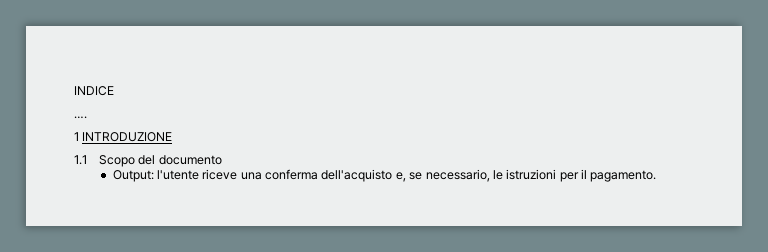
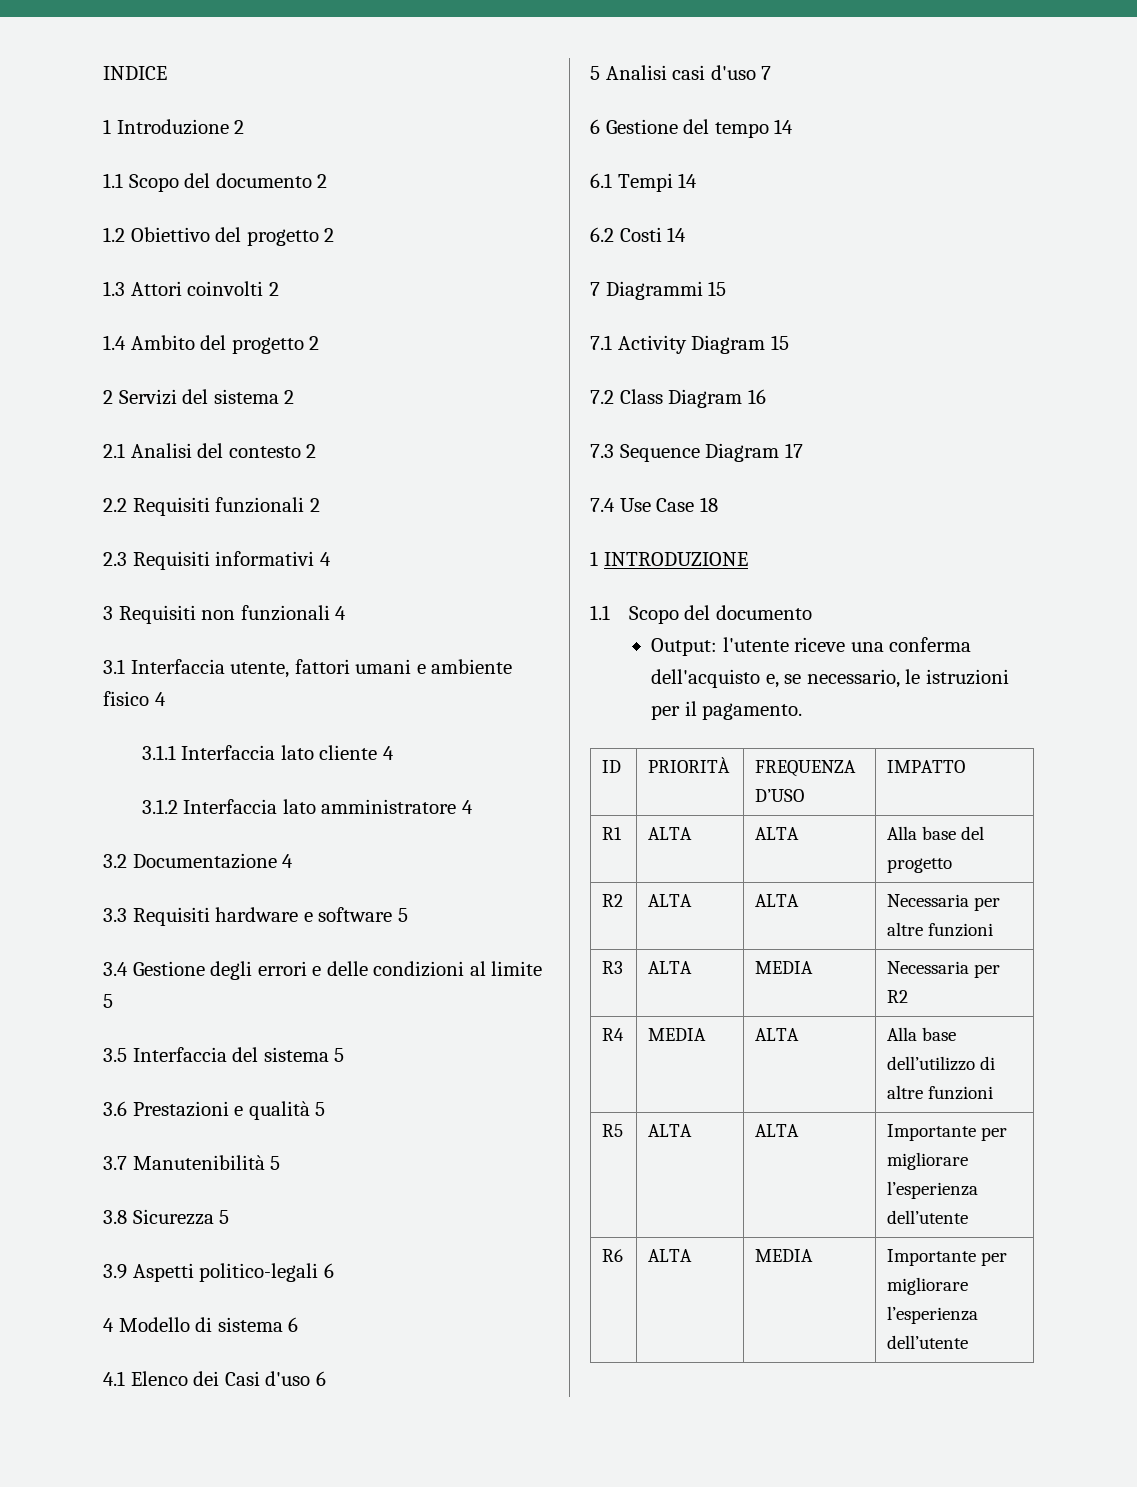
[74,116,87,119] …. -> [103,119,245,135] [103,173,328,192] [103,227,335,246] [103,281,279,296] [103,335,320,354] [103,389,295,405] [103,443,317,458] [103,497,320,516] [103,551,331,570] [103,605,347,624] [103,659,513,678] [103,691,166,706] [141,745,394,760] [141,799,473,814] [103,853,294,869] [103,907,408,926] [103,961,543,980] [103,994,113,1008] [103,1047,345,1062] [103,1101,326,1120] [103,1155,281,1170] [103,1209,230,1225] [103,1263,334,1282] [103,1317,299,1332] [103,1371,326,1386] [590,65,772,80] [590,119,794,138] [590,173,698,192] [590,227,687,242] [590,281,727,300] [590,335,789,354] [590,389,766,408] [590,443,803,462] [590,497,718,512] 1 Introduzione 2 // 1.1 Scopo del documento 2 // 1.2 Obiettivo del progetto 2 // 1.3 Attori coinvolti 2 // 1.4 Ambito del progetto 2 // 2 Servizi del sistema 2 // 2.1 Analisi del contesto 2 // 2.2 Requisiti funzionali 2 // 2.3 Requisiti informativi 4 // 3 Requisiti non funzionali 4 // 3.1 Interfaccia utente, fattori umani e ambiente fisico 4 // 3.1.1 Interfaccia lato cliente 4 // 3.1.2 Interfaccia lato amministratore 4 // 3.2 Documentazione 4 // 3.3 Requisiti hardware e software 5 // 3.4 Gestione degli errori e delle condizioni al limite 5 // 3.5 Interfaccia del sistema 5 // 3.6 Prestazioni e qualità 5 // 3.7 Manutenibilità 5 // 3.8 Sicurezza 5 // 3.9 Aspetti politico-legali 6 // 4 Modello di sistema 6 // 4.1 Elenco dei Casi d'uso 6 // 5 Analisi casi d'uso 7 // 6 Gestione del tempo 14 // 6.1 Tempi 14 // 6.2 Costi 14 // 7 Diagrammi 15 // 7.1 Activity Diagram 15 // 7.2 Class Diagram 16 // 7.3 Sequence Diagram 17 // 7.4 Use Case 18
(657, 176) none -> [602,760,622,773] [648,757,731,773] [755,760,857,777] [755,789,805,802] [887,760,966,773] [602,827,623,840] [648,827,693,840] [755,827,800,840] [887,826,985,840] [887,858,953,873] [602,894,624,907] [648,894,693,907] [755,894,800,907] [887,894,1001,911] [887,922,994,937] [602,961,624,974] [648,961,693,974] [755,961,814,974] [887,961,1001,978] [887,990,909,1003] [602,1028,625,1041] [648,1028,707,1041] [755,1028,800,1041] [887,1027,957,1041] [887,1056,996,1071] [887,1085,994,1100] [602,1124,624,1137] [648,1124,693,1137] [755,1124,800,1137] [887,1124,1008,1141] [887,1152,969,1170] [887,1181,979,1199] [887,1210,969,1224] [602,1249,624,1262] [648,1249,693,1262] [755,1249,814,1262] [887,1249,1008,1266] [887,1277,969,1295] [887,1306,979,1324] [887,1335,969,1349] // ID | PRIORITÀ | FREQUENZA D’USO | IMPATTO // R1 | ALTA | ALTA | Alla base del progetto // R2 | ALTA | ALTA | Necessaria per altre funzioni // R3 | ALTA | MEDIA | Necessaria per R2 // R4 | MEDIA | ALTA | Alla base dell’utilizzo di altre funzioni // R5 | ALTA | ALTA | Importante per migliorare l’esperienza dell’utente // R6 | ALTA | MEDIA | Importante per migliorare l’esperienza dell’utente

